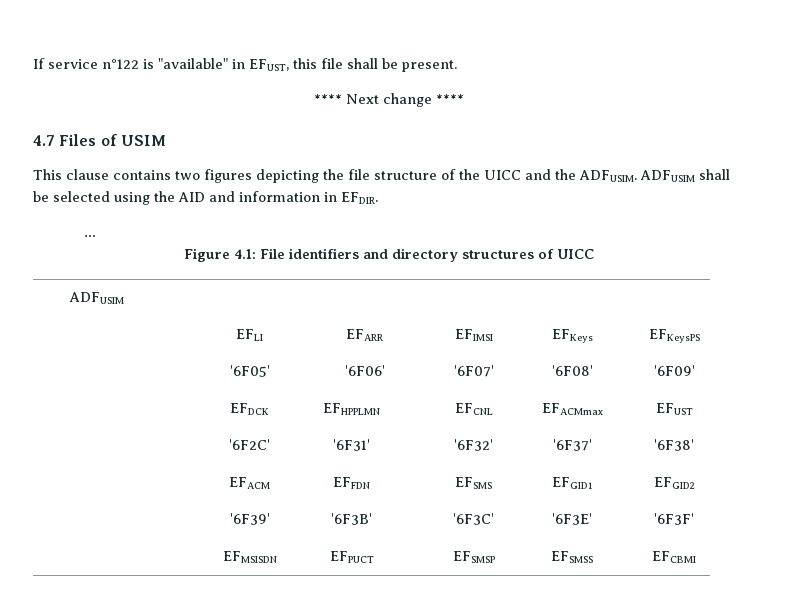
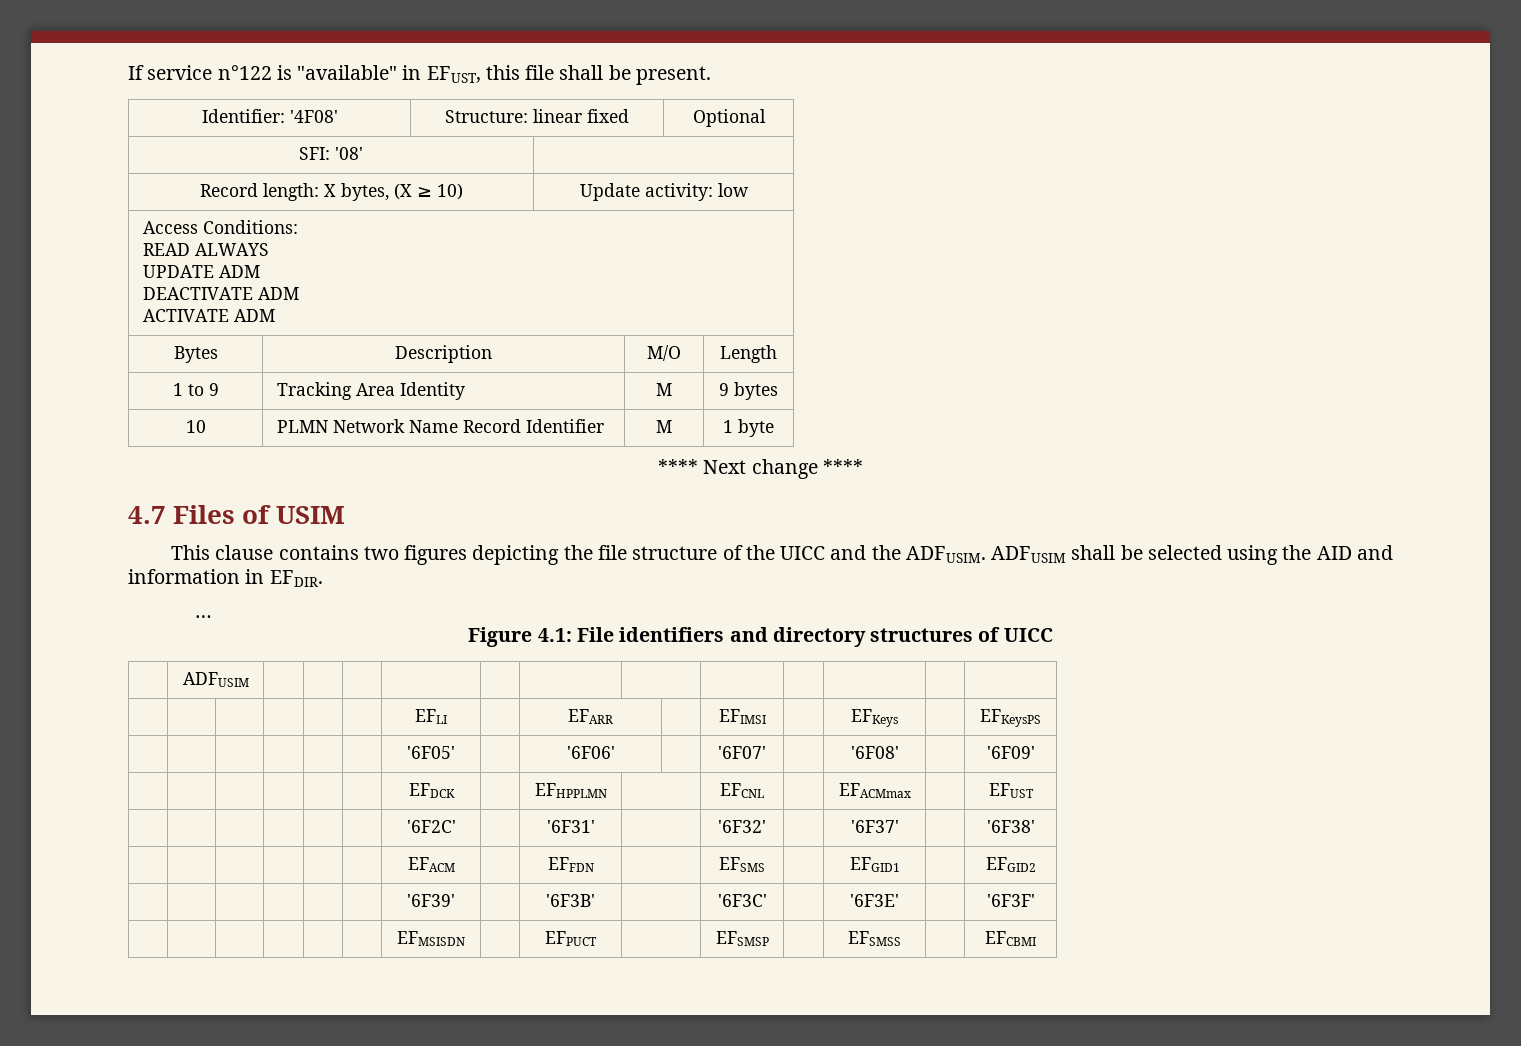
(457, 66) none -> [201,109,338,123] [445,109,629,123] [692,109,766,127] [299,147,363,160] [199,183,463,201] [579,183,749,201] [142,220,298,234] [142,243,269,256] [142,265,260,278] [142,287,299,300] [142,309,275,322] [173,346,218,363] [395,345,492,363] [647,345,681,361] [720,345,777,363] [172,383,219,396] [276,382,465,400] [656,383,672,396] [719,382,778,400] [185,420,206,433] [276,419,604,433] [656,420,672,433] [723,419,774,437] // Identifier: '4F08' | Structure: linear fixed | Optional // SFI: '08' | // Record length: X bytes, (X ≥ 10) | Update activity: low // Access Conditions: // READ ALWAYS // UPDATE ADM // DEACTIVATE ADM // ACTIVATE ADM // Bytes | Description | M/O | Length // 1 to 9 | Tracking Area Identity | M | 9 bytes // 10 | PLMN Network Name Record Identifier | M | 1 byte

